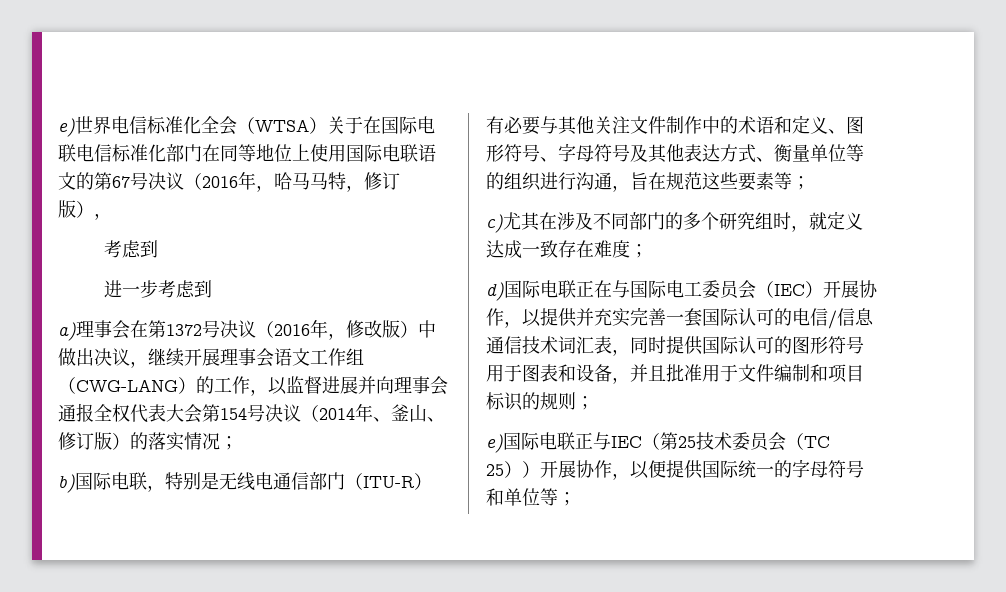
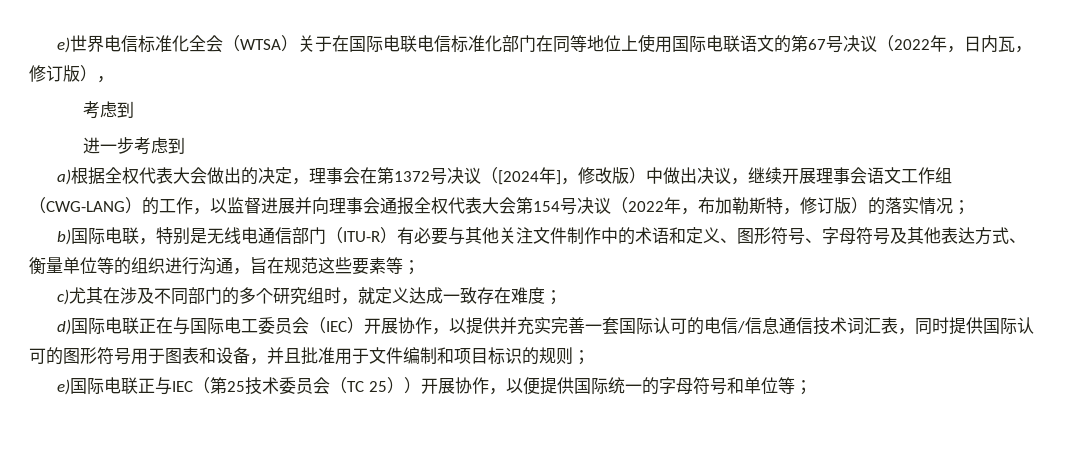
[202,171,346,192] 2016年，哈马马特 -> [894,35,1016,53] 2022年，日内瓦
(76, 331) none -> [71,167,310,185] 根据全权代表大会做出的决定，
[274,319,328,338] 2016年 -> [498,167,562,185] [2024年]
[319,403,445,422] 2014年、釜山、 -> [628,197,800,215] 2022年，布加勒斯特，

